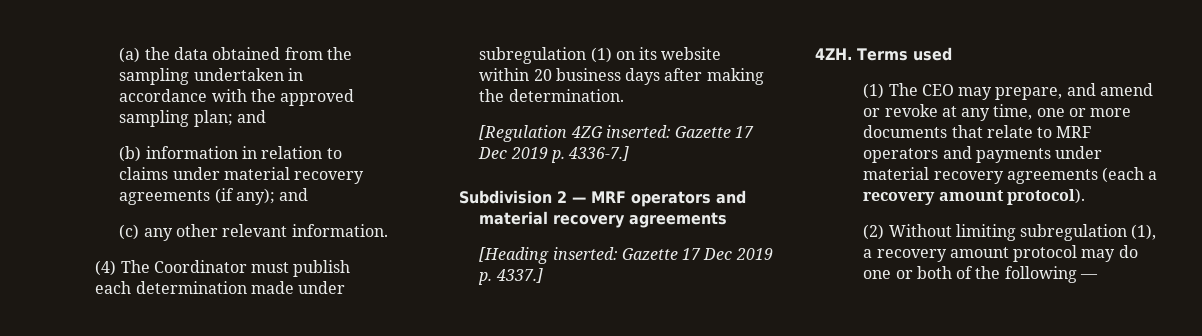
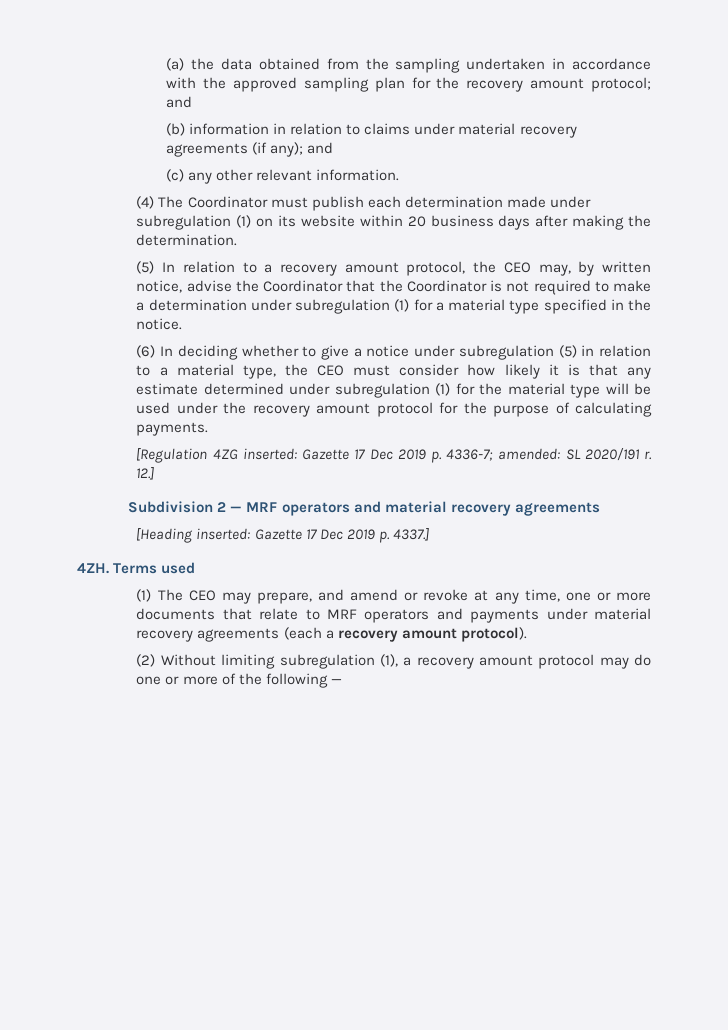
[193,110,233,127] plan; -> [374,77,651,92] plan for the recovery amount protocol;
(624, 95) none -> [136,261,652,276] [136,280,651,295] [136,299,651,314] [136,318,183,330] [136,345,652,360] [136,364,652,379] [136,383,652,398] [136,402,652,417] [136,422,209,436] // (5) In relation to a recovery amount protocol, the CEO may, by written notice, advise the Coordinator that the Coordinator is not required to make a determination under subregulation (1) for a material type specified in the notice. // (6) In deciding whether to give a notice under subregulation (5) in relation to a material type, the CEO must consider how likely it is that any estimate determined under subregulation (1) for the material type will be used under the recovery amount protocol for the purpose of calculating payments.
[568,146,630,161] 4336-7.] -> [446,448,653,461] [136,467,155,480] 4336-7; amended: SL 2020/191 r. 12.]
[916,266,952,279] both -> [182,676,218,685] more

